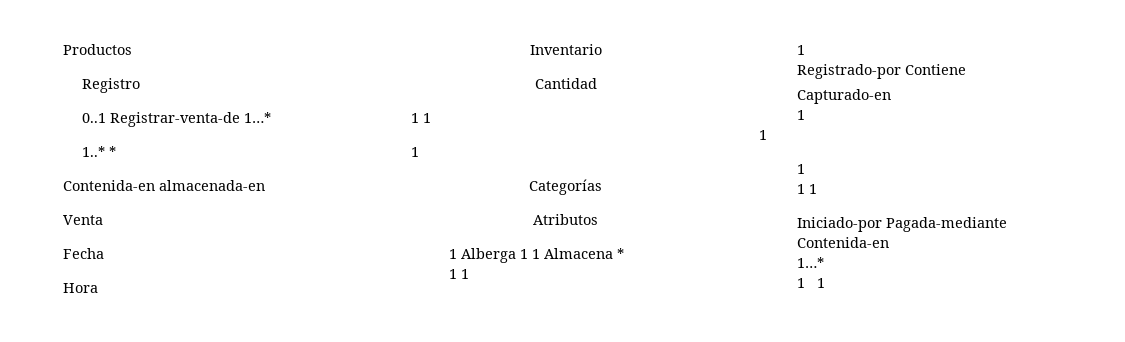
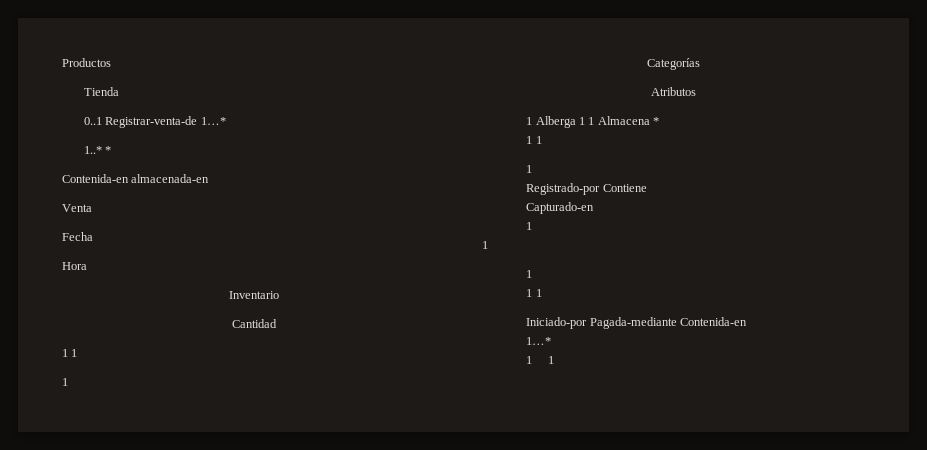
[82,78,141,93] Registro -> [84,87,120,96] Tienda

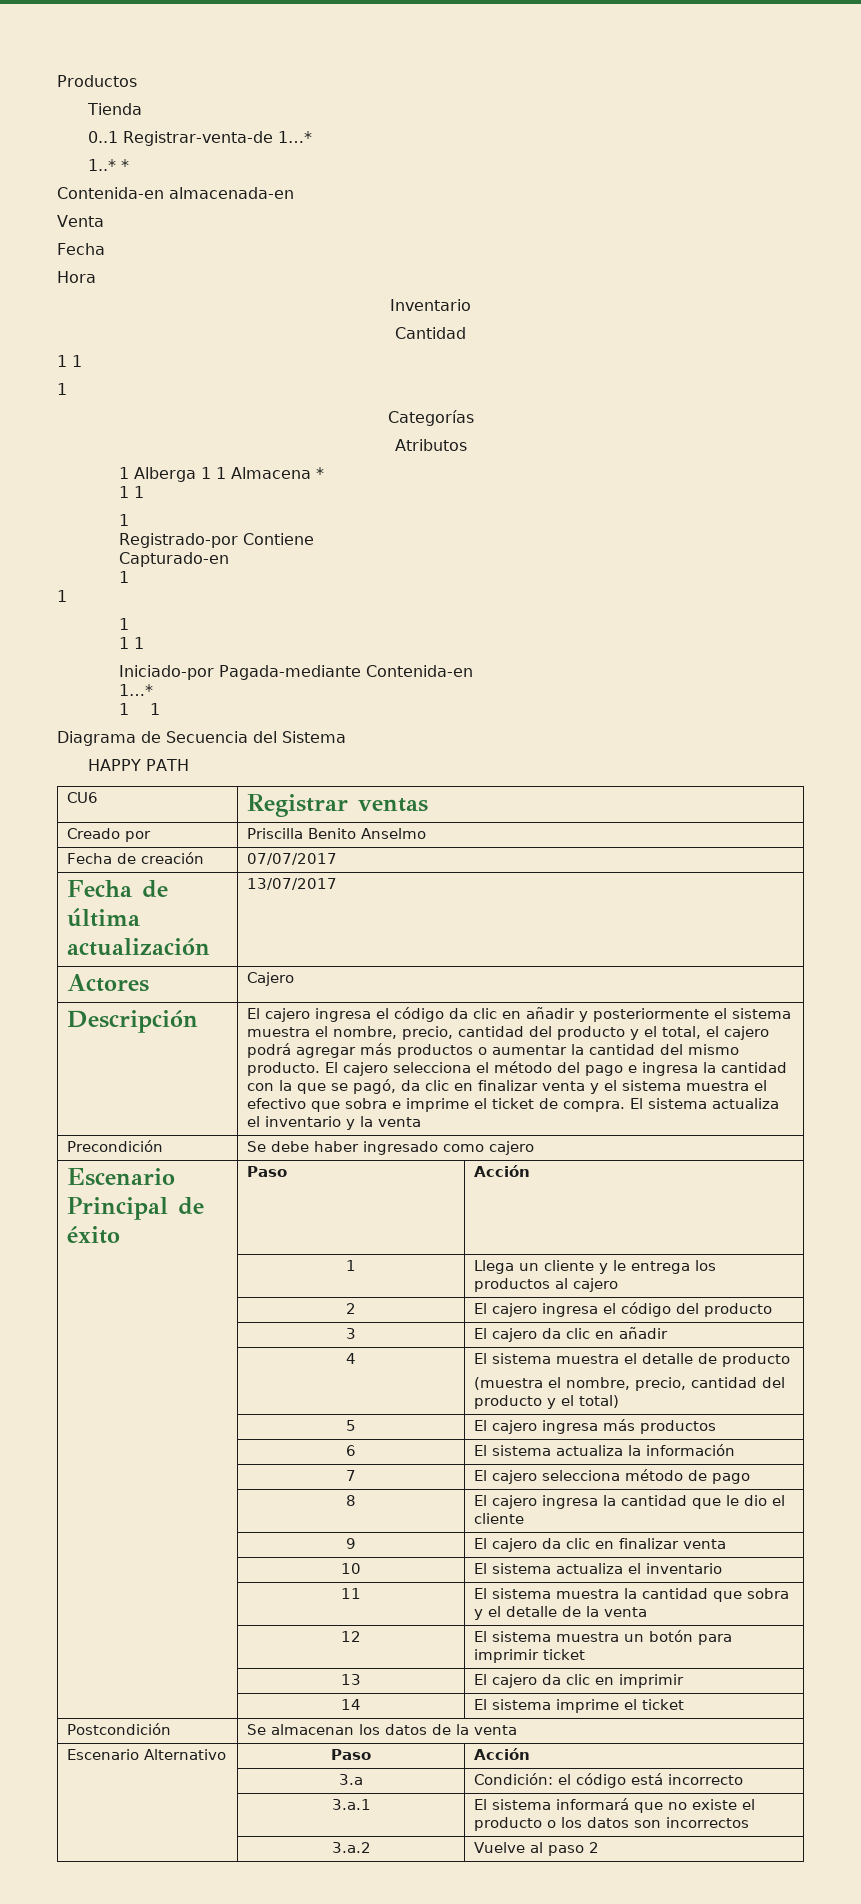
(555, 360) none -> [57,731,346,746] [88,759,190,771] [67,792,99,803] [247,794,429,817] [67,828,152,842] [247,828,427,839] [67,852,205,864] [247,853,338,865] [67,880,169,898] [67,908,141,927] [67,938,211,956] [247,878,338,890] [67,974,150,992] [247,972,295,986] [67,1010,199,1033] [247,1007,792,1022] [247,1026,770,1040] [247,1043,740,1058] [247,1061,788,1076] [247,1079,768,1094] [247,1098,780,1112] [247,1116,422,1130] [67,1140,164,1152] [247,1141,535,1155] [67,1168,176,1186] [67,1197,205,1220] [67,1226,121,1244] [247,1166,288,1177] [474,1165,531,1177] [346,1260,356,1271] [474,1260,717,1274] [474,1278,619,1292] [346,1303,356,1314] [474,1302,773,1317] [346,1328,356,1339] [474,1327,669,1342] [346,1353,356,1364] [474,1353,791,1367] [474,1377,786,1391] [474,1395,620,1409] [346,1420,356,1431] [474,1419,717,1434] [346,1445,356,1456] [474,1444,736,1456] [346,1470,356,1481] [474,1469,751,1484] [346,1495,356,1506] [474,1495,786,1509] [474,1513,525,1524] [346,1538,356,1549] [474,1538,727,1552] [341,1563,361,1574] [474,1563,723,1574] [341,1588,361,1599] [474,1588,790,1602] [474,1606,648,1620] [341,1631,361,1642] [474,1630,733,1645] [474,1649,586,1663] [341,1674,361,1685] [474,1674,685,1688] [341,1699,361,1710] [474,1699,685,1713] [67,1723,172,1735] [247,1724,518,1735] [67,1749,227,1760] [331,1749,371,1760] [474,1748,531,1760] [339,1774,363,1785] [474,1773,744,1788] [331,1799,371,1810] [474,1798,756,1813] [474,1817,750,1831] [331,1842,371,1853] [474,1842,600,1856] // Diagrama de Secuencia del Sistema // HAPPY PATH // CU6 | Registrar ventas // Creado por | Priscilla Benito Anselmo // Fecha de creación | 07/07/2017 // Fecha de última actualización | 13/07/2017 // Actores | Cajero // Descripción | El cajero ingresa el código da clic en añadir y posteriormente el sistema muestra el nombre, precio, cantidad del producto y el total, el cajero podrá agregar más productos o aumentar la cantidad del mismo producto. El cajero selecciona el método del pago e ingresa la cantidad con la que se pagó, da clic en finalizar venta y el sistema muestra el efectivo que sobra e imprime el ticket de compra. El sistema actualiza el inventario y la venta // Precondición | Se debe haber ingresado como cajero // Escenario Principal de éxito | Paso | Acción // | 1 | Llega un cliente y le entrega los productos al cajero // | 2 | El cajero ingresa el código del producto // | 3 | El cajero da clic en añadir // | 4 | El sistema muestra el detalle de producto // (muestra el nombre, precio, cantidad del producto y el total) // | 5 | El cajero ingresa más productos // | 6 | El sistema actualiza la información // | 7 | El cajero selecciona método de pago // | 8 | El cajero ingresa la cantidad que le dio el cliente // | 9 | El cajero da clic en finalizar venta // | 10 | El sistema actualiza el inventario // | 11 | El sistema muestra la cantidad que sobra y el detalle de la venta // | 12 | El sistema muestra un botón para imprimir ticket // | 13 | El cajero da clic en imprimir // | 14 | El sistema imprime el ticket // Postcondición | Se almacenan los datos de la venta // Escenario Alternativo | Paso | Acción // | 3.a | Condición: el código está incorrecto // | 3.a.1 | El sistema informará que no existe el producto o los datos son incorrectos // | 3.a.2 | Vuelve al paso 2

